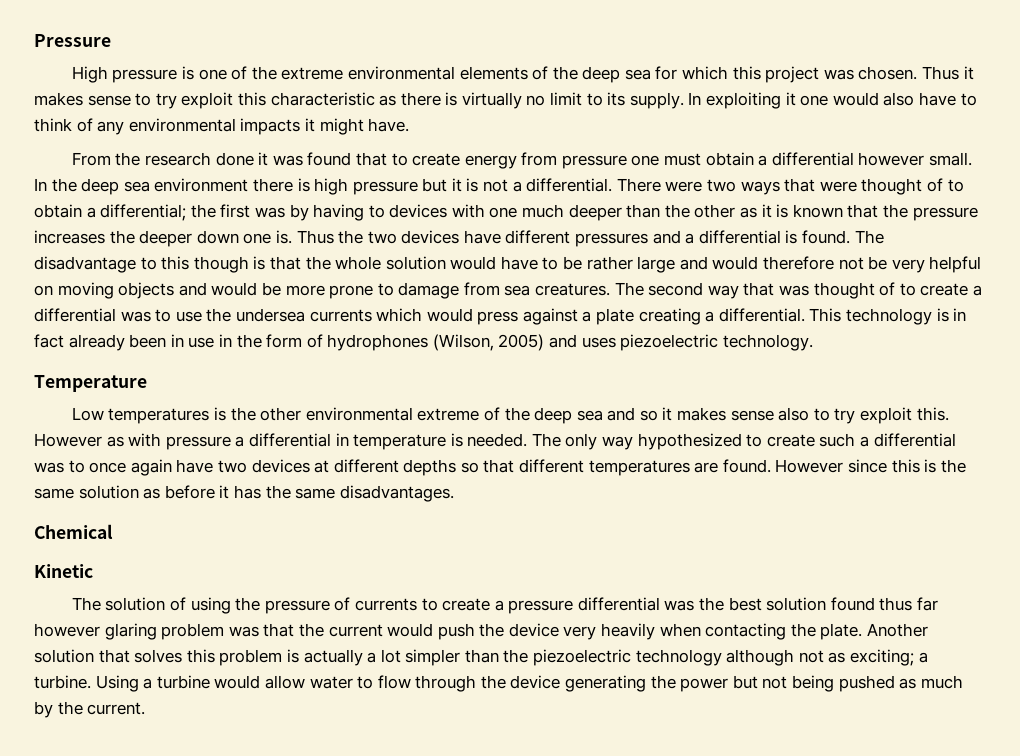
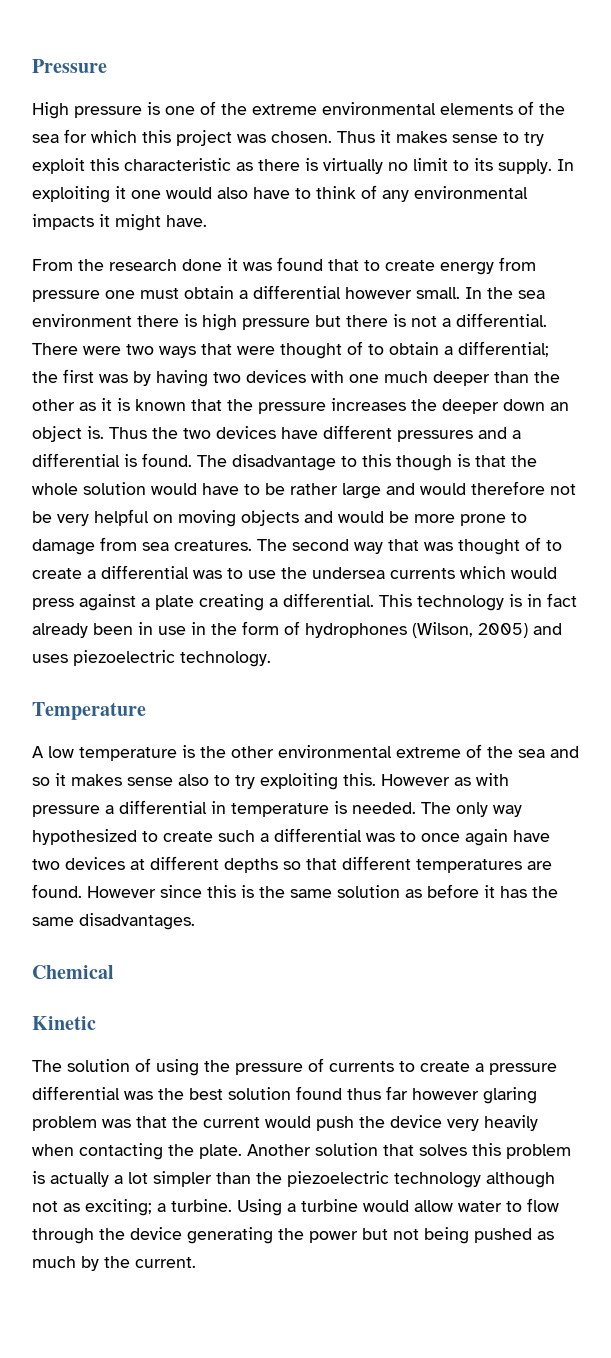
[582,66,621,83] deep -> (565, 109) none
[81,178,120,195] deep -> (513, 293) none
[451,178,462,192] it -> [346,315,388,327] there
[368,205,385,218] to -> [213,372,241,383] two
[243,233,272,244] one -> [550,402,569,411] [32,426,82,442] an object
[71,407,210,424] Low temperatures -> [32,746,177,761] A low temperature
[534,407,573,424] deep -> (513, 752) none
[860,407,913,424] exploit -> [260,773,338,790] exploiting

